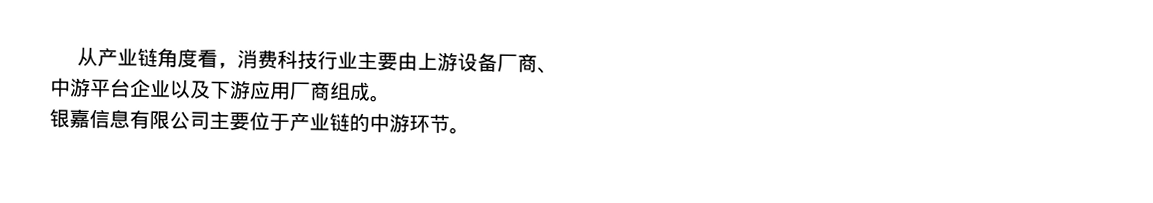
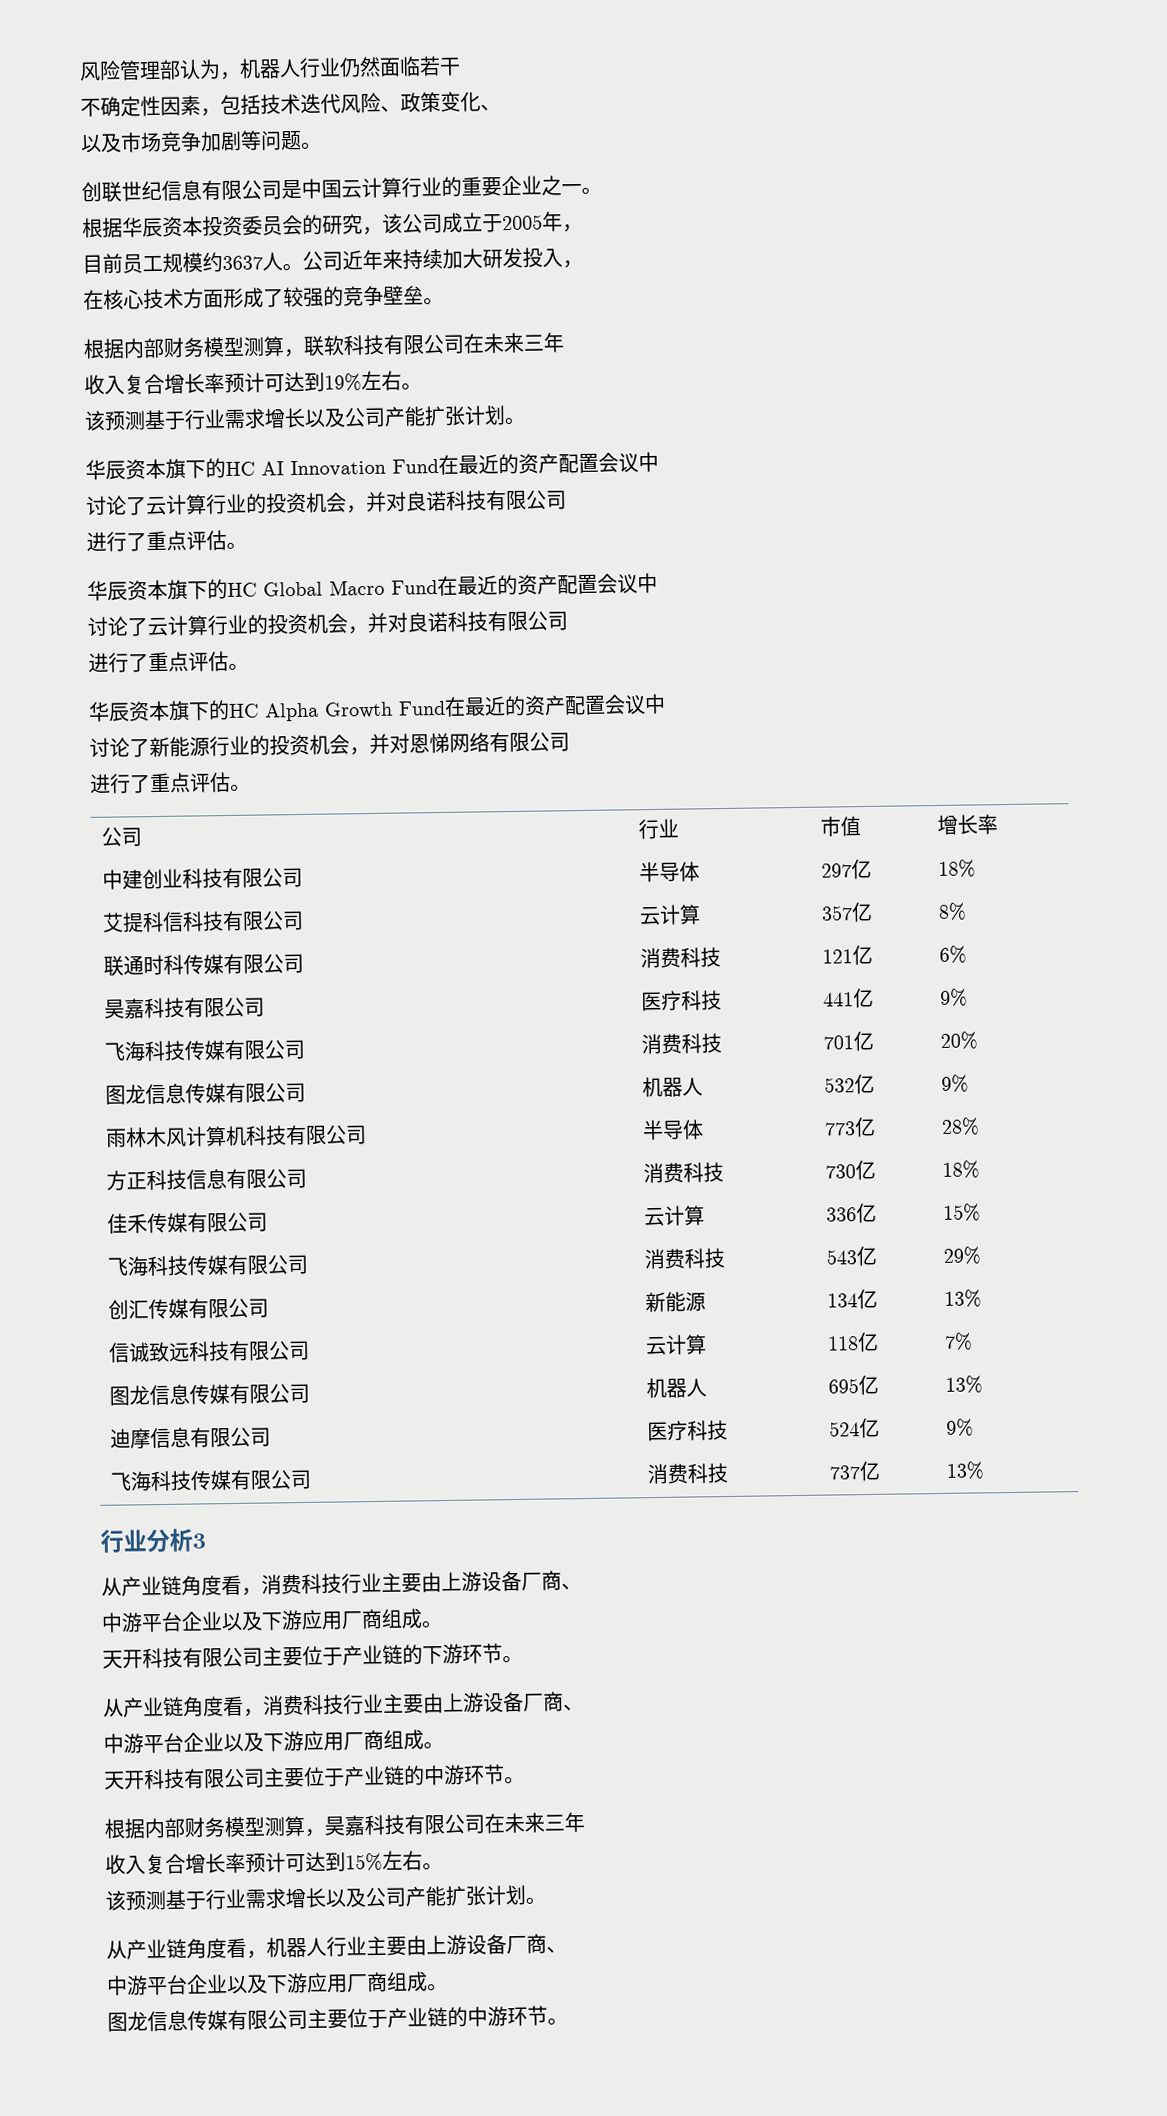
(77, 56) none -> [79,55,461,82] [80,91,501,118] [80,130,322,154] [81,175,602,203] [82,211,583,239] [82,247,583,274] [83,285,444,310] [83,332,565,359] [84,370,422,395] [84,405,526,431] [85,451,659,480] [86,489,567,516] [86,529,247,552] [87,572,658,601] [87,610,568,637] [88,650,249,673] [88,693,666,722] [89,731,570,758] [89,771,251,794] [100,826,142,847] [637,818,679,840] [819,816,861,837] [936,814,998,835] [101,867,303,890] [638,861,700,883] [820,858,872,880] [937,859,976,878] [101,910,304,933] [638,904,701,926] [820,901,873,923] [937,902,967,921] [102,953,304,977] [639,947,721,969] [821,944,873,966] [938,945,967,964] [103,996,265,1020] [640,990,722,1012] [822,987,874,1009] [939,988,968,1007] [103,1039,305,1062] [640,1033,722,1055] [822,1030,874,1052] [939,1031,978,1050] [104,1082,306,1105] [641,1076,703,1098] [823,1073,875,1095] [940,1074,969,1093] [104,1124,367,1148] [641,1119,704,1141] [823,1116,876,1138] [940,1117,980,1136] [105,1168,307,1191] [642,1162,724,1184] [824,1159,876,1181] [941,1160,980,1179] [106,1211,268,1234] [643,1205,705,1227] [825,1202,877,1224] [942,1203,981,1222] [106,1254,309,1277] [643,1248,725,1270] [825,1245,877,1267] [942,1246,981,1265] [107,1297,269,1320] [644,1291,706,1313] [826,1288,878,1310] [943,1289,982,1308] [107,1340,310,1363] [644,1334,707,1356] [826,1331,879,1353] [943,1332,973,1351] [108,1383,310,1406] [645,1377,707,1399] [827,1374,879,1396] [944,1375,983,1394] [109,1426,271,1450] [646,1420,728,1442] [828,1417,880,1439] [945,1418,974,1437] [109,1469,312,1492] [646,1463,729,1485] [828,1460,881,1482] [945,1461,984,1480] [100,1528,206,1553] 风险管理部认为，机器人行业仍然面临若干 // 不确定性因素，包括技术迭代风险、政策变化、 // 以及市场竞争加剧等问题。 // 创联世纪信息有限公司是中国云计算行业的重要企业之一。 // 根据华辰资本投资委员会的研究，该公司成立于2005年， // 目前员工规模约3637人。公司近年来持续加大研发投入， // 在核心技术方面形成了较强的竞争壁垒。 // 根据内部财务模型测算，联软科技有限公司在未来三年 // 收入复合增长率预计可达到19%左右。 // 该预测基于行业需求增长以及公司产能扩张计划。 // 华辰资本旗下的HC AI Innovation Fund在最近的资产配置会议中 // 讨论了云计算行业的投资机会，并对良诺科技有限公司 // 进行了重点评估。 // 华辰资本旗下的HC Global Macro Fund在最近的资产配置会议中 // 讨论了云计算行业的投资机会，并对良诺科技有限公司 // 进行了重点评估。 // 华辰资本旗下的HC Alpha Growth Fund在最近的资产配置会议中 // 讨论了新能源行业的投资机会，并对恩悌网络有限公司 // 进行了重点评估。 // 公司 | 行业 | 市值 | 增长率 // 中建创业科技有限公司 | 半导体 | 297亿 | 18% // 艾提科信科技有限公司 | 云计算 | 357亿 | 8% // 联通时科传媒有限公司 | 消费科技 | 121亿 | 6% // 昊嘉科技有限公司 | 医疗科技 | 441亿 | 9% // 飞海科技传媒有限公司 | 消费科技 | 701亿 | 20% // 图龙信息传媒有限公司 | 机器人 | 532亿 | 9% // 雨林木风计算机科技有限公司 | 半导体 | 773亿 | 28% // 方正科技信息有限公司 | 消费科技 | 730亿 | 18% // 佳禾传媒有限公司 | 云计算 | 336亿 | 15% // 飞海科技传媒有限公司 | 消费科技 | 543亿 | 29% // 创汇传媒有限公司 | 新能源 | 134亿 | 13% // 信诚致远科技有限公司 | 云计算 | 118亿 | 7% // 图龙信息传媒有限公司 | 机器人 | 695亿 | 13% // 迪摩信息有限公司 | 医疗科技 | 524亿 | 9% // 飞海科技传媒有限公司 | 消费科技 | 737亿 | 13% // 行业分析3 //
[49,108,470,135] 银嘉信息有限公司主要位于产业链的中游环节。 -> [102,1643,523,1669] [103,1691,584,1718] [103,1729,444,1754] [104,1764,525,1790] [104,1812,585,1839] [105,1850,443,1875] [105,1884,546,1911] [106,1933,567,1960] [106,1971,448,1996] [107,2005,568,2032] 天开科技有限公司主要位于产业链的下游环节。 // 从产业链角度看，消费科技行业主要由上游设备厂商、 // 中游平台企业以及下游应用厂商组成。 // 天开科技有限公司主要位于产业链的中游环节。 // 根据内部财务模型测算，昊嘉科技有限公司在未来三年 // 收入复合增长率预计可达到15%左右。 // 该预测基于行业需求增长以及公司产能扩张计划。 // 从产业链角度看，机器人行业主要由上游设备厂商、 // 中游平台企业以及下游应用厂商组成。 // 图龙信息传媒有限公司主要位于产业链的中游环节。

